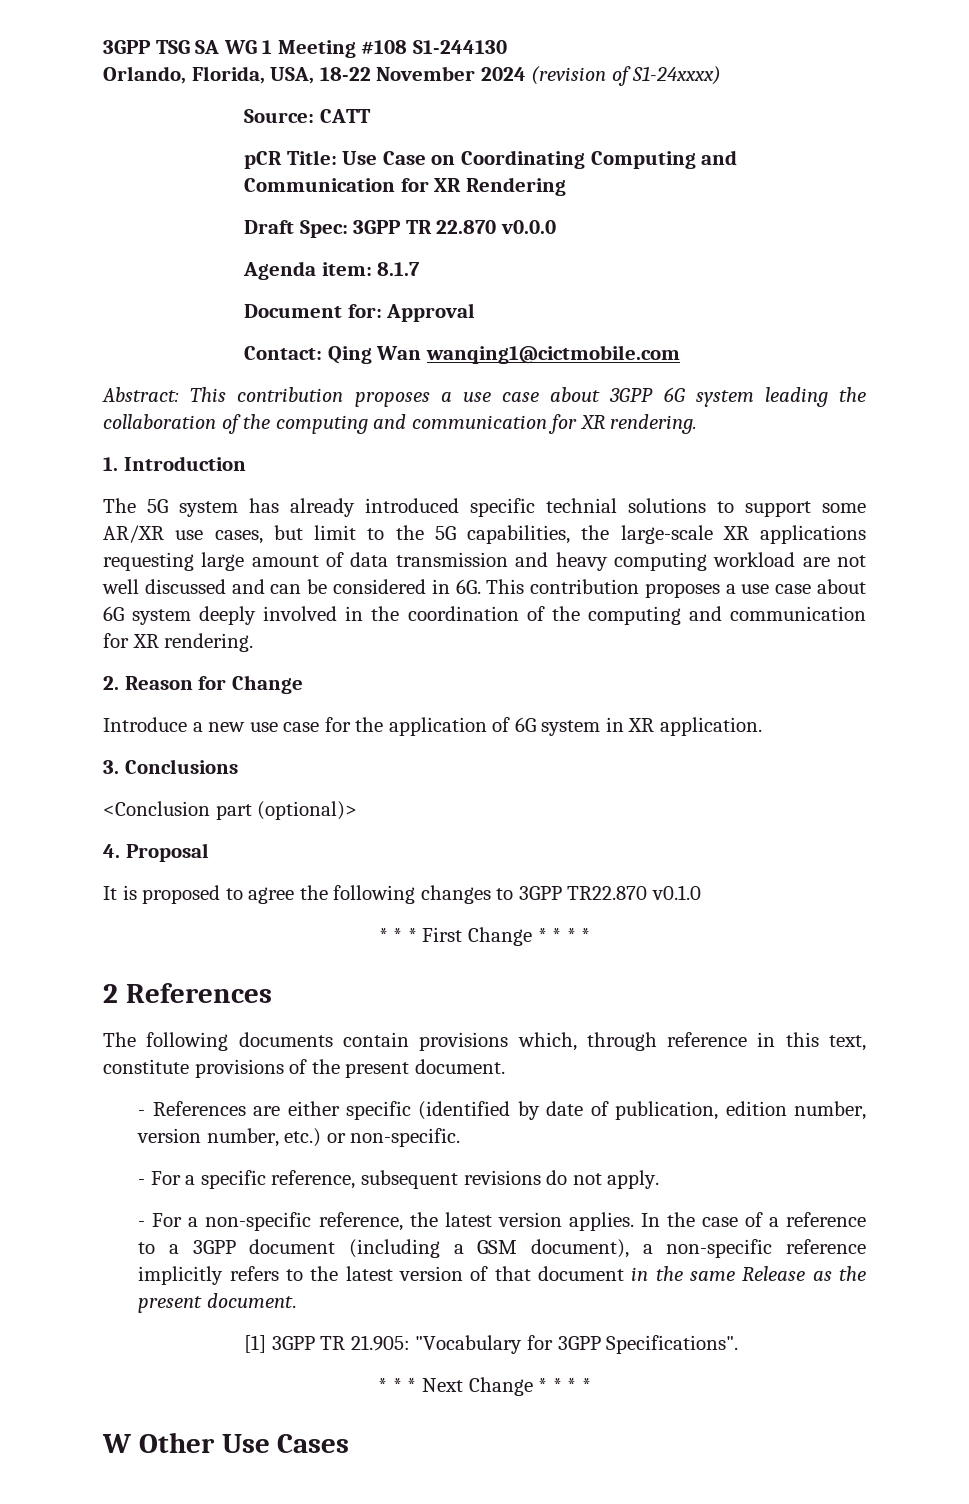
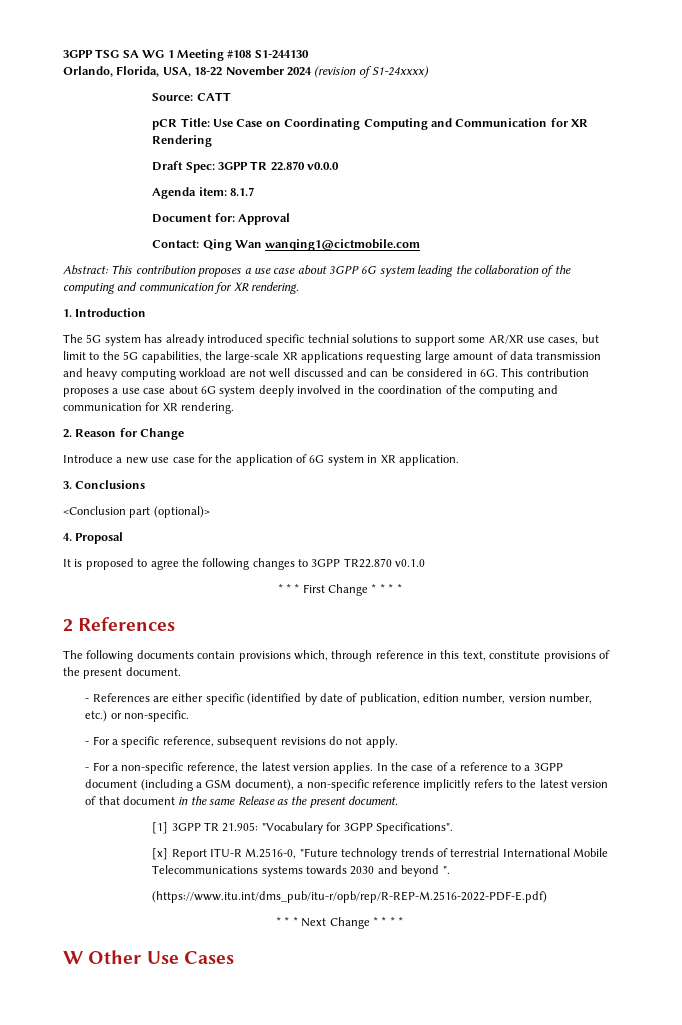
(739, 1344) none -> [152,848,609,860] [152,865,450,877] [152,891,548,903] // [x] Report ITU-R M.2516-0, "Future technology trends of terrestrial International Mobile Telecommunications systems towards 2030 and beyond ". // (https://www.itu.int/dms_pub/itu-r/opb/rep/R-REP-M.2516-2022-PDF-E.pdf)

